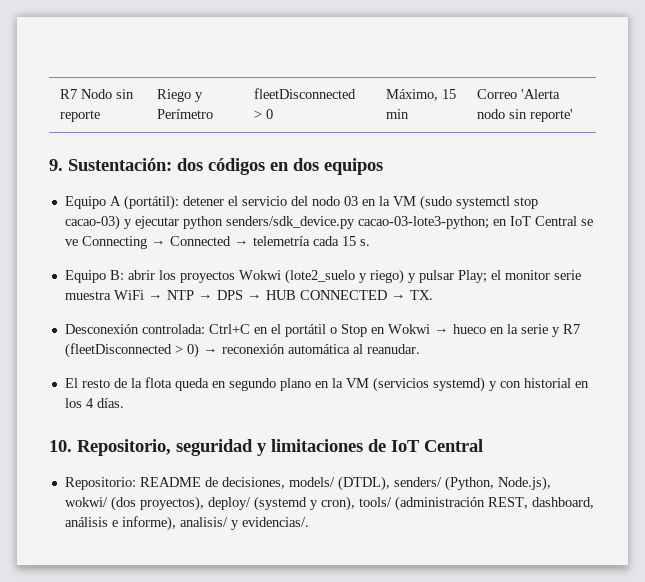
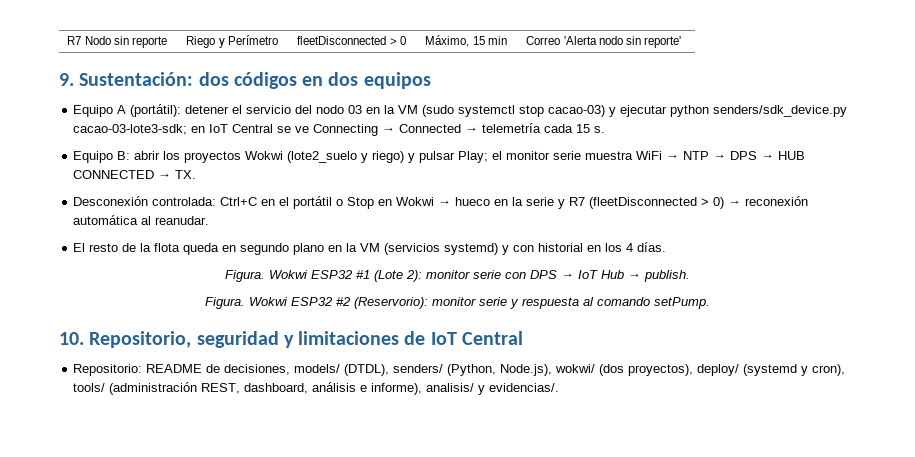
[357,216,489,229] cacao-03-lote3-python; -> [73,124,188,135] cacao-03-lote3-sdk;
(124, 403) none -> [225,270,690,282] [205,297,710,309] // Figura. Wokwi ESP32 #1 (Lote 2): monitor serie con DPS → IoT Hub → publish. // Figura. Wokwi ESP32 #2 (Reservorio): monitor serie y respuesta al comando setPump.

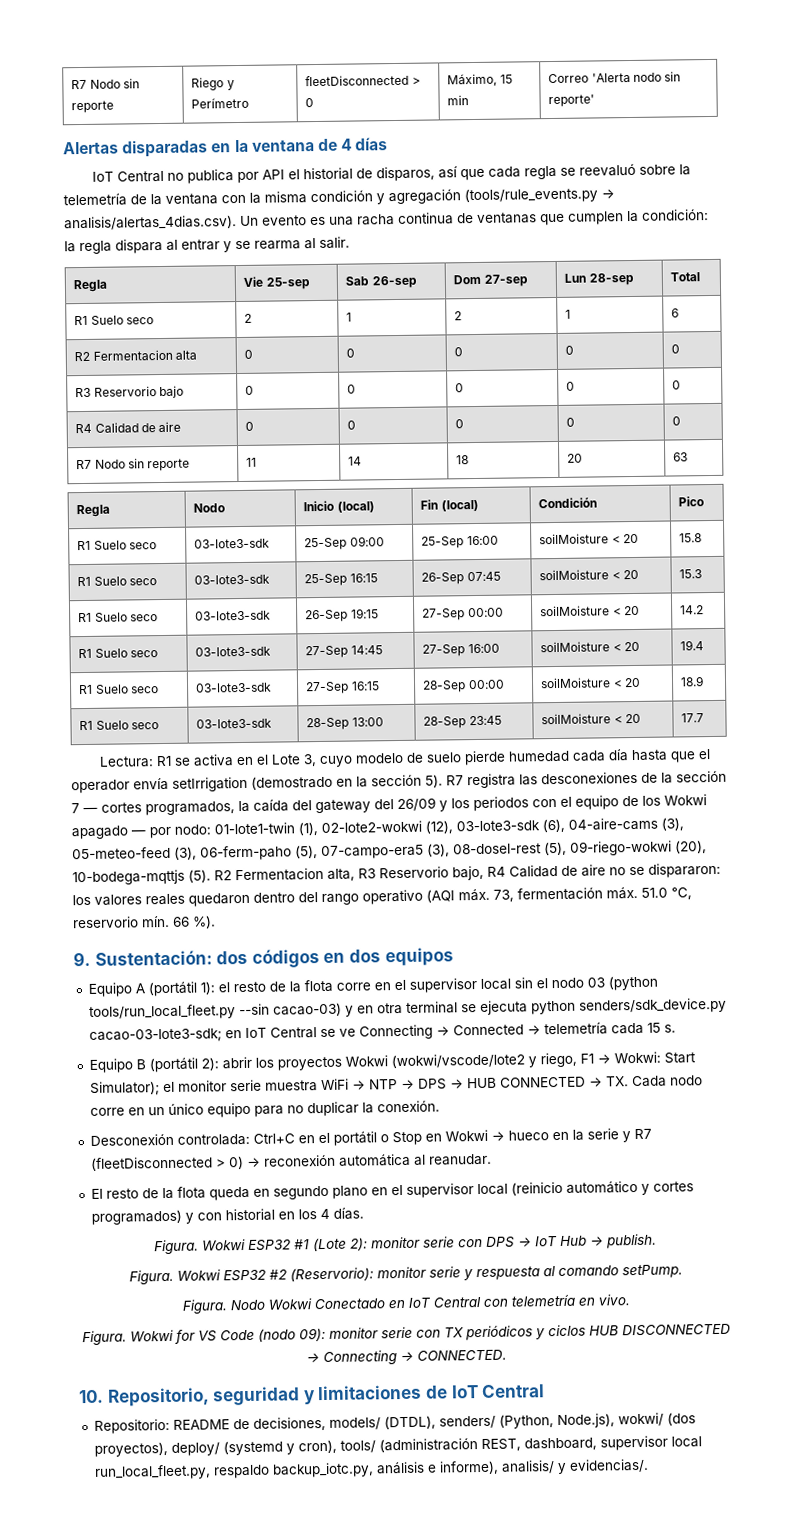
(681, 42) none -> [63,137,389,158] [91,163,691,184] [63,187,615,207] [64,209,709,231] [64,236,350,255] [73,279,109,293] [243,276,310,290] [345,275,417,289] [453,274,528,287] [564,272,634,286] [670,272,701,282] [74,315,154,326] [244,313,253,323] [346,312,353,322] [454,311,463,321] [565,309,572,319] [671,308,680,318] [74,349,197,362] [244,349,254,359] [346,348,356,358] [454,347,464,357] [565,345,575,355] [671,344,681,354] [75,385,184,399] [245,385,255,395] [347,384,357,394] [455,383,465,393] [566,381,576,391] [672,380,682,390] [75,421,182,434] [245,421,255,431] [347,420,357,430] [455,419,465,429] [566,417,576,427] [672,416,682,426] [76,458,191,472] [246,457,258,467] [348,456,363,466] [456,455,470,465] [567,453,584,463] [673,452,689,462] [76,504,111,518] [193,503,226,513] [303,500,375,513] [420,499,479,512] [538,497,598,509] [678,496,705,507] [77,540,157,551] [194,538,271,549] [304,536,385,551] [421,535,499,549] [539,533,639,545] [679,533,703,543] [77,576,157,587] [194,574,271,585] [304,573,378,587] [421,571,501,585] [539,569,639,581] [679,569,703,579] [78,612,158,623] [195,610,272,621] [305,608,379,623] [422,607,504,621] [540,605,640,617] [680,605,705,615] [78,648,158,659] [195,646,272,657] [305,645,383,659] [422,643,500,657] [540,641,640,653] [680,640,705,651] [79,684,159,695] [196,682,273,693] [305,681,380,695] [422,679,505,693] [540,677,641,689] [680,676,705,687] [79,720,159,731] [196,718,273,729] [306,717,384,731] [423,715,502,729] [541,713,641,725] [681,713,705,723] [98,749,711,768] [71,770,727,794] [71,794,707,816] [71,817,684,840] [72,840,707,861] [72,862,721,886] [72,886,692,907] [72,915,216,929] // Alertas disparadas en la ventana de 4 días // IoT Central no publica por API el historial de disparos, así que cada regla se reevaluó sobre la telemetría de la ventana con la misma condición y agregación (tools/rule_events.py → analisis/alertas_4dias.csv). Un evento es una racha continua de ventanas que cumplen la condición: la regla dispara al entrar y se rearma al salir. // Regla | Vie 25-sep | Sab 26-sep | Dom 27-sep | Lun 28-sep | Total // R1 Suelo seco | 2 | 1 | 2 | 1 | 6 // R2 Fermentacion alta | 0 | 0 | 0 | 0 | 0 // R3 Reservorio bajo | 0 | 0 | 0 | 0 | 0 // R4 Calidad de aire | 0 | 0 | 0 | 0 | 0 // R7 Nodo sin reporte | 11 | 14 | 18 | 20 | 63 // Regla | Nodo | Inicio (local) | Fin (local) | Condición | Pico // R1 Suelo seco | 03-lote3-sdk | 25-Sep 09:00 | 25-Sep 16:00 | soilMoisture < 20 | 15.8 // R1 Suelo seco | 03-lote3-sdk | 25-Sep 16:15 | 26-Sep 07:45 | soilMoisture < 20 | 15.3 // R1 Suelo seco | 03-lote3-sdk | 26-Sep 19:15 | 27-Sep 00:00 | soilMoisture < 20 | 14.2 // R1 Suelo seco | 03-lote3-sdk | 27-Sep 14:45 | 27-Sep 16:00 | soilMoisture < 20 | 19.4 // R1 Suelo seco | 03-lote3-sdk | 27-Sep 16:15 | 28-Sep 00:00 | soilMoisture < 20 | 18.9 // R1 Suelo seco | 03-lote3-sdk | 28-Sep 13:00 | 28-Sep 23:45 | soilMoisture < 20 | 17.7 // Lectura: R1 se activa en el Lote 3, cuyo modelo de suelo pierde humedad cada día hasta que el operador envía setIrrigation (demostrado en la sección 5). R7 registra las desconexiones de la sección 7 — cortes programados, la caída del gateway del 26/09 y los periodos con el equipo de los Wokwi apagado — por nodo: 01-lote1-twin (1), 02-lote2-wokwi (12), 03-lote3-sdk (6), 04-aire-cams (3), 05-meteo-feed (3), 06-ferm-paho (5), 07-campo-era5 (3), 08-dosel-rest (5), 09-riego-wokwi (20), 10-bodega-mqttjs (5). R2 Fermentacion alta, R3 Reservorio bajo, R4 Calidad de aire no se dispararon: los valores reales quedaron dentro del rango operativo (AQI máx. 73, fermentación máx. 51.0 °C, reservorio mín. 66 %).
[130,104,668,117] (portátil): detener el servicio del nodo 03 en la VM (sudo systemctl stop cacao-03) y ejecutar -> [147,975,658,997] [88,1000,528,1020] (portátil 1): el resto de la flota corre en el supervisor local sin el nodo 03 (python tools/run_local_fleet.py --sin cacao-03) y en otra terminal se ejecuta
[117,151,131,160] B: -> [135,1057,219,1073] B (portátil 2):
[287,151,489,163] (lote2_suelo y riego) y pulsar Play; -> [390,1051,696,1069] [89,1081,160,1096] (wokwi/vscode/lote2 y riego, F1 → Wokwi: Start Simulator);
(197, 174) none -> [631,1075,703,1088] [89,1100,440,1118] Cada nodo corre en un único equipo para no duplicar la conexión.
[346,243,499,255] la VM (servicios systemd) -> [390,1180,694,1198] [90,1209,182,1225] el supervisor local (reinicio automático y cortes programados)
(710, 303) none -> [181,1294,630,1314] [82,1323,731,1346] [306,1349,507,1366] // Figura. Nodo Wokwi Conectado en IoT Central con telemetría en vivo. // Figura. Wokwi for VS Code (nodo 09): monitor serie con TX periódicos y ciclos HUB DISCONNECTED → Connecting → CONNECTED.
(309, 388) none -> [599,1435,702,1451] [93,1462,374,1480] supervisor local run_local_fleet.py, respaldo backup_iotc.py,

